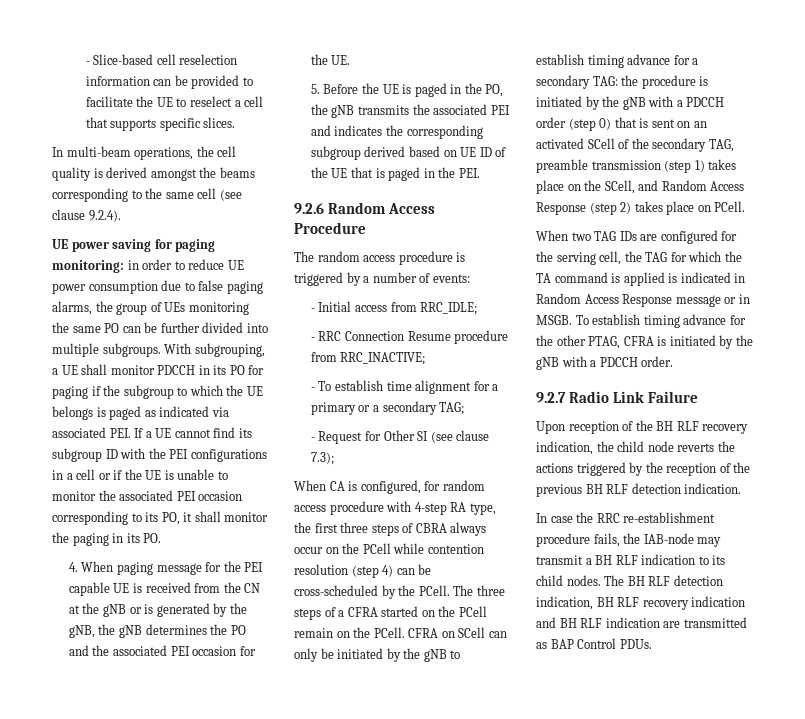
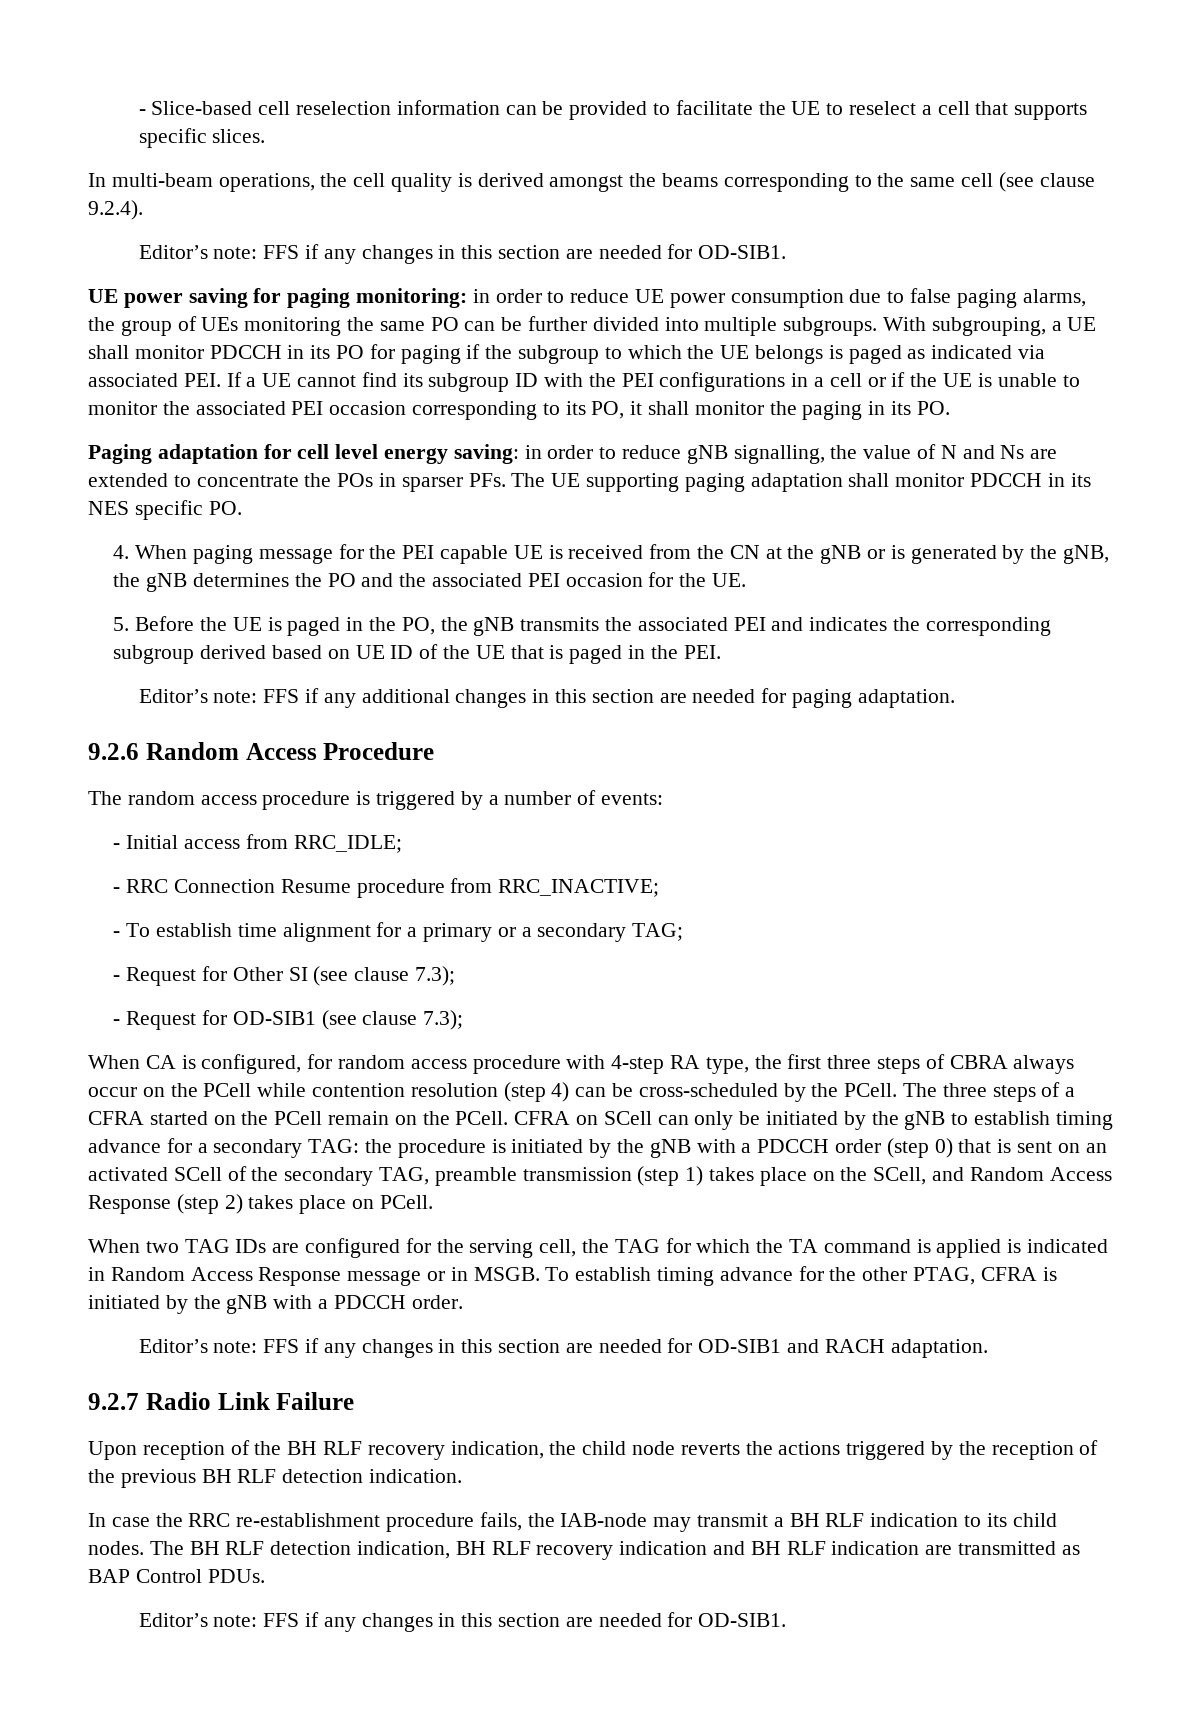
(121, 216) none -> [138,244,787,264] // Editor’s note: FFS if any changes in this section are needed for OD-SIB1.
(162, 538) none -> [88,444,1058,464] [88,473,1091,492] [88,500,242,520] // Paging adaptation for cell level energy saving: in order to reduce gNB signalling, the value of N and Ns are extended to concentrate the POs in sparser PFs. The UE supporting paging adaptation shall monitor PDCCH in its NES specific PO.
(480, 173) none -> [138,688,955,708] // Editor’s note: FFS if any additional changes in this section are needed for paging adaptation.
(334, 458) none -> [113,1010,464,1030] // - Request for OD-SIB1 (see clause 7.3);
(674, 361) none -> [138,1338,988,1358] // Editor’s note: FFS if any changes in this section are needed for OD-SIB1 and RACH adaptation.
(652, 644) none -> [138,1612,787,1632] // Editor’s note: FFS if any changes in this section are needed for OD-SIB1.

